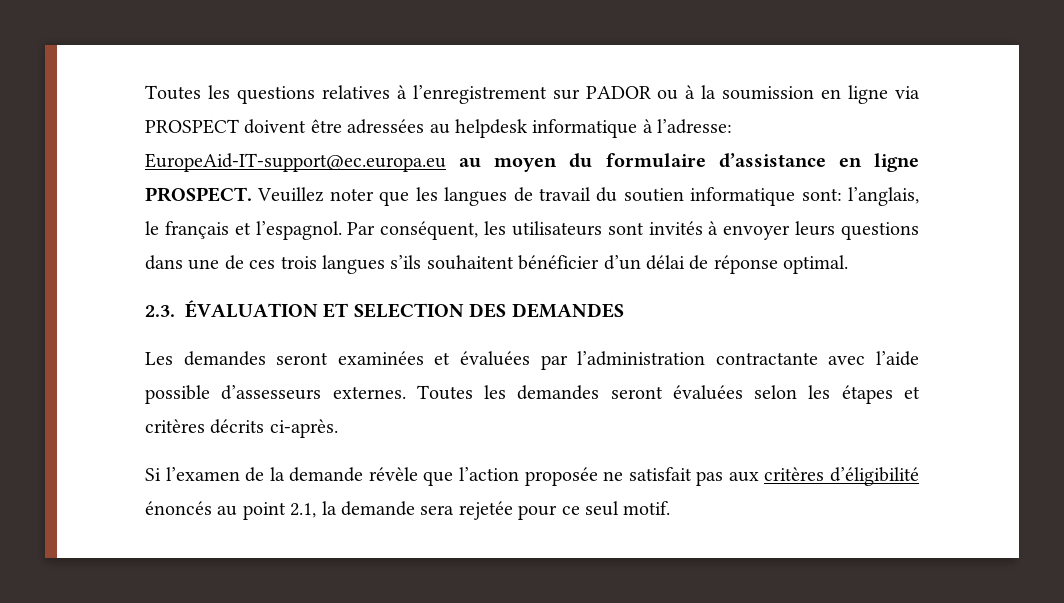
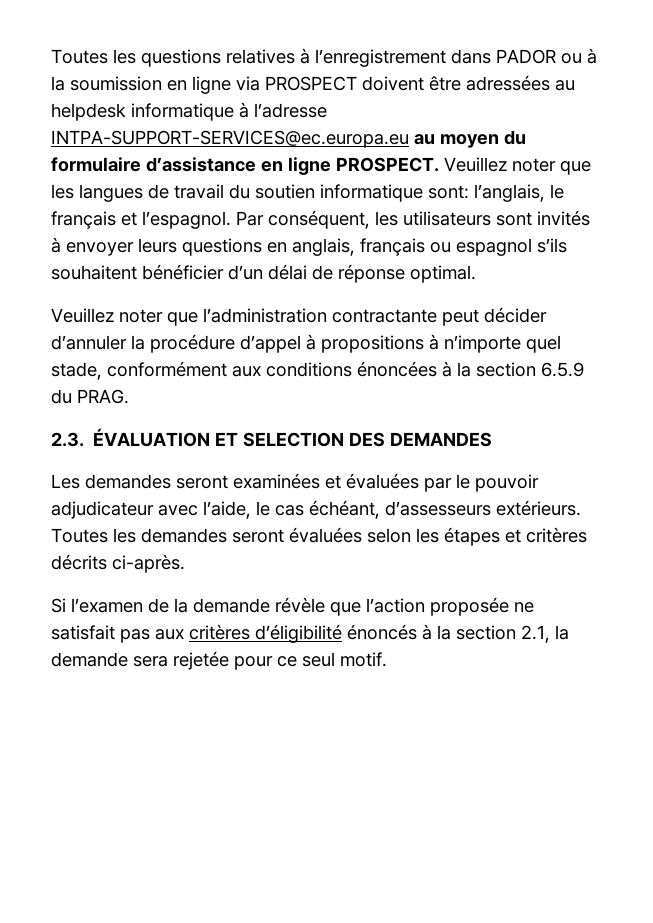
[552,89,580,100] sur -> [451,49,491,64] dans
[657,119,733,134] [145,153,446,172] l’adresse: EuropeAid-IT-support@ec.europa.eu -> [254,103,327,118] [51,130,409,148] l’adresse INTPA-SUPPORT-SERVICES@ec.europa.eu
[145,255,385,274] dans une de ces trois langues -> [267,238,532,256] en anglais, français ou espagnol
(849, 264) none -> [51,307,547,326] [51,334,561,353] [51,361,584,380] [51,389,129,404] // Veuillez noter que l’administration contractante peut décider d’annuler la procédure d’appel à propositions à n’importe quel stade, conformément aux conditions énoncées à la section 6.5.9 du PRAG.
[577,351,920,366] [145,385,406,404] l’administration contractante avec l’aide possible d’assesseurs externes. -> [456,474,539,492] [51,500,581,519] le pouvoir adjudicateur avec l’aide, le cas échéant, d’assesseurs extérieurs.
[217,502,286,520] au point -> [422,624,516,640] à la section

